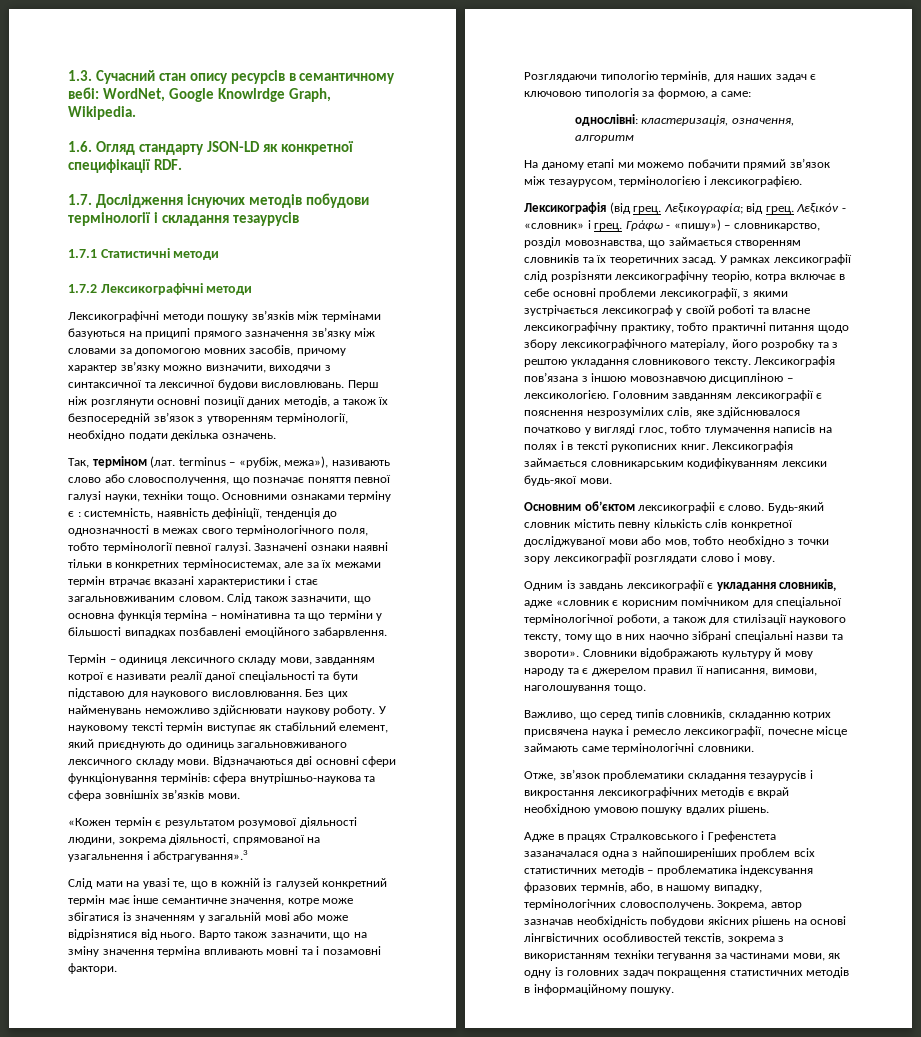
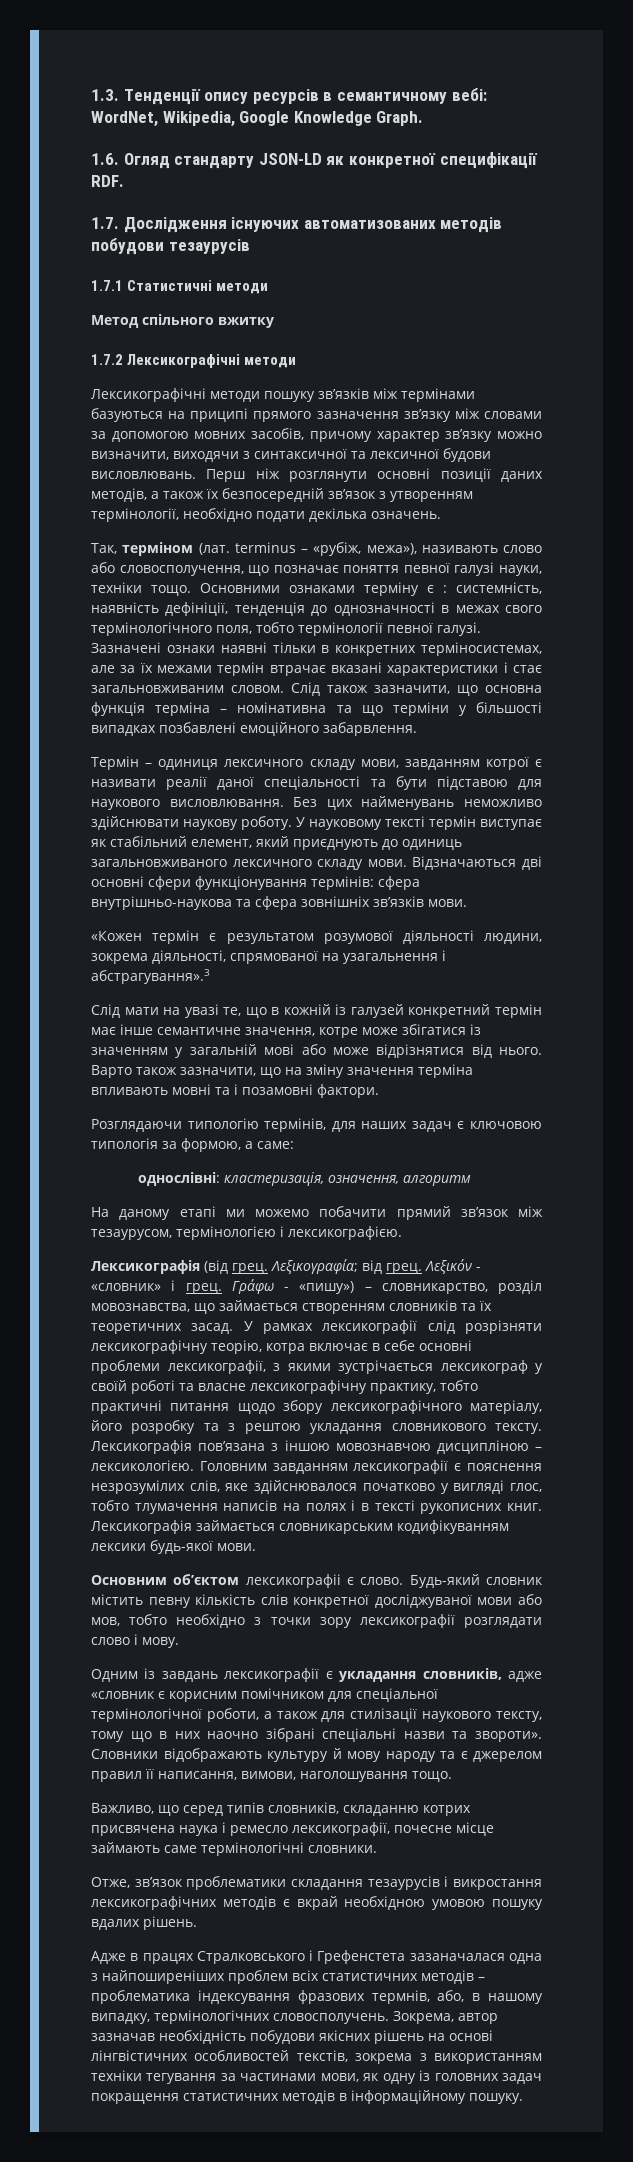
[95,70,186,84] Сучасний стан -> [123,89,201,105] Тенденції
[168,88,331,102] [68,106,136,120] Google Knowlrdge Graph, Wikipedia. -> [162,111,424,127] Wikipedia, Google Knowledge Graph.
(245, 201) none -> [303,220,436,229] автоматизованих
[68,212,229,226] термінології і складання -> (164, 246) none
(220, 255) none -> [91,314,274,328] // Метод спільного вжитку

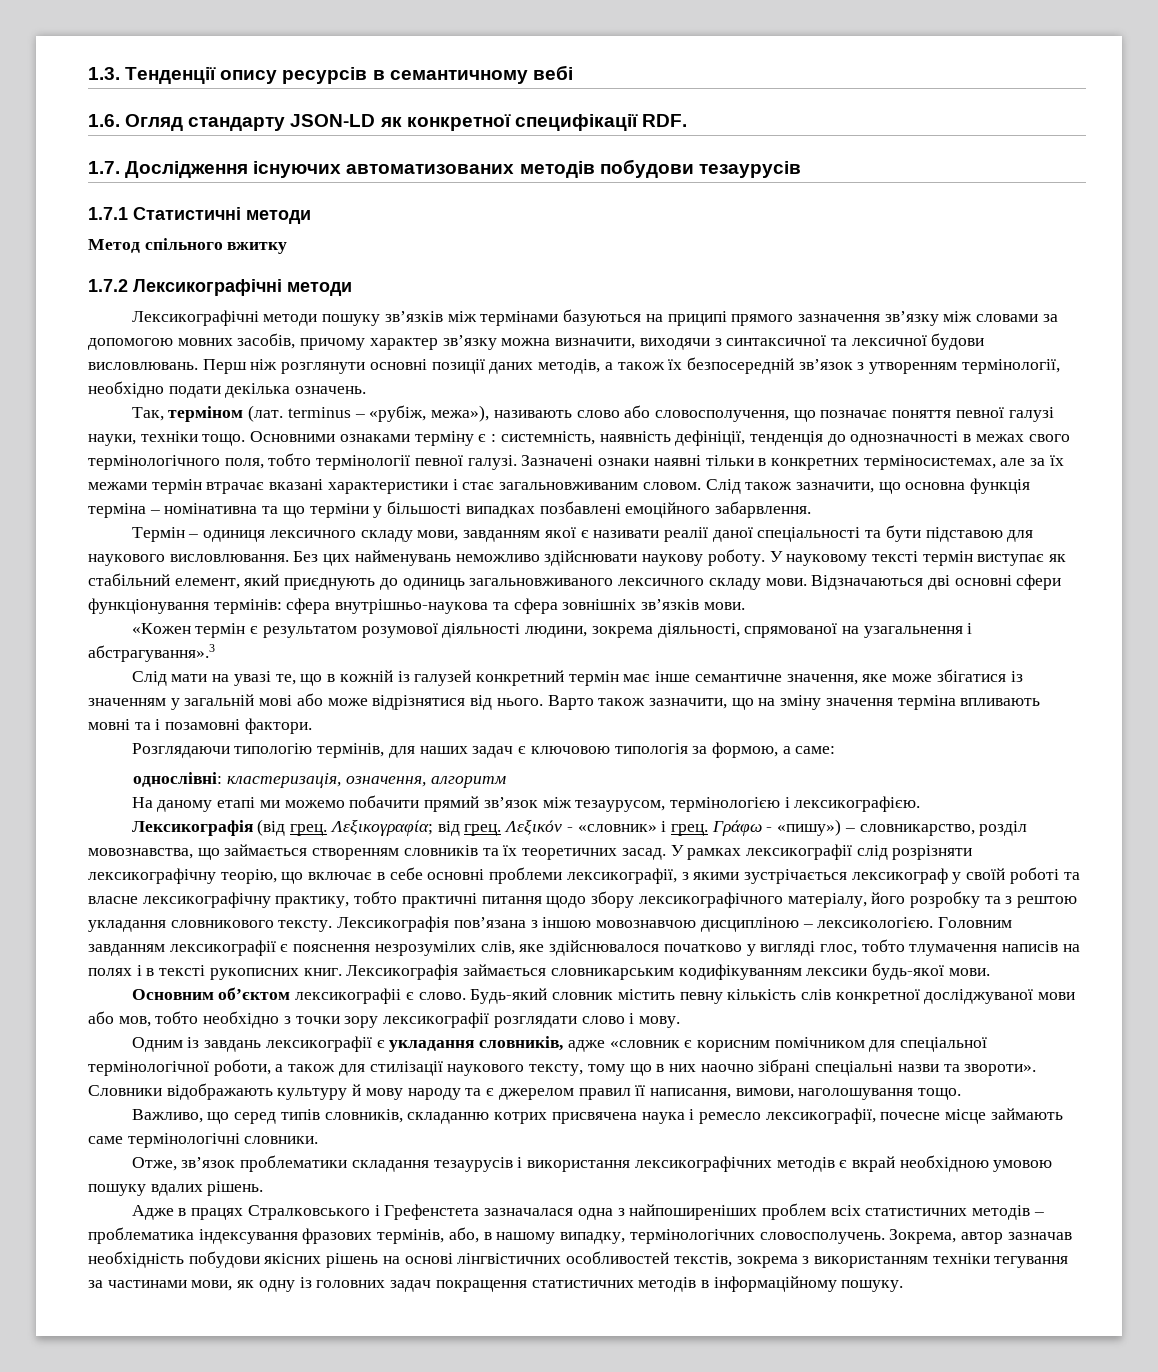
[451,88,487,101] [91,111,424,127] вебі: WordNet, Wikipedia, Google Knowledge Graph. -> [532,65,573,80] вебі
[497,431,542,439] можно -> [501,338,551,346] можна
[485,757,529,770] котрої -> [544,527,576,538] якої
[319,1027,358,1038] котре -> [862,674,888,682] яке
[266,1343,305,1354] котра -> [281,872,304,884] що
[453,1879,542,1890] викростання -> [527,1160,631,1172] використання
[409,1953,505,1961] зазаначалася -> [484,1208,574,1216] зазначалася
[371,1990,430,2004] термнів, -> [377,1229,445,1244] термінів,

